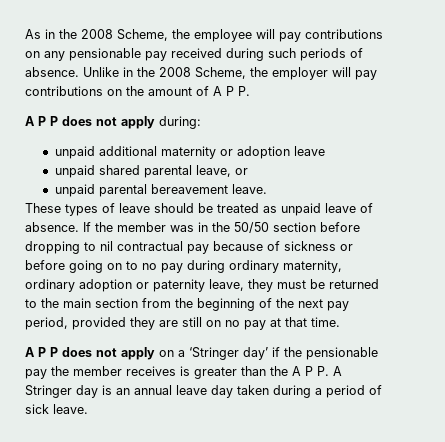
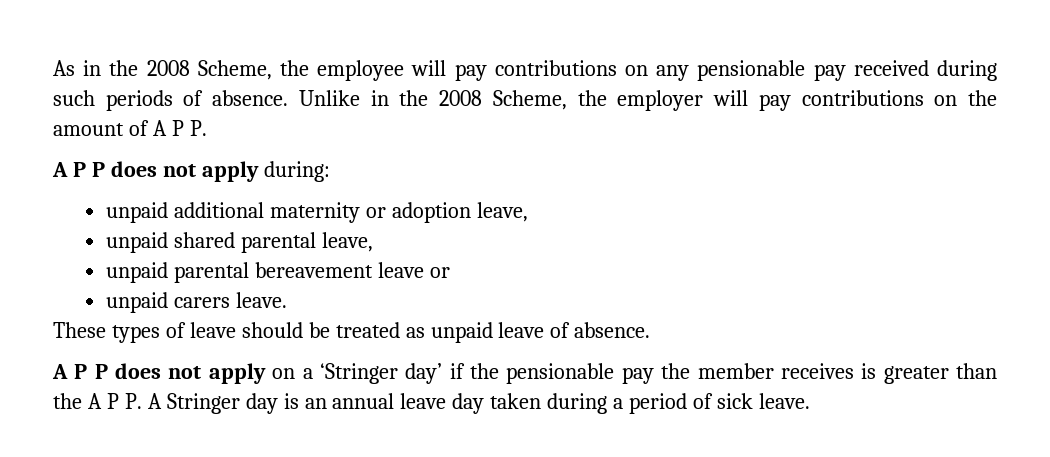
[293,146,325,156] leave -> [476,202,528,222] leave,
[234,168,248,175] or -> (374, 242) none
(228, 189) none -> [378,262,450,278] [106,292,231,313] leave or // unpaid carers
[83,222,360,233] [25,241,353,254] [25,260,342,273] [25,279,379,292] [25,298,349,311] [25,317,340,330] If the member was in the 50/50 section before dropping to nil contractual pay because of sickness or before going on to no pay during ordinary maternity, ordinary adoption or paternity leave, they must be returned to the main section from the beginning of the next pay period, provided they are still on no pay at that time. -> (651, 330) none

